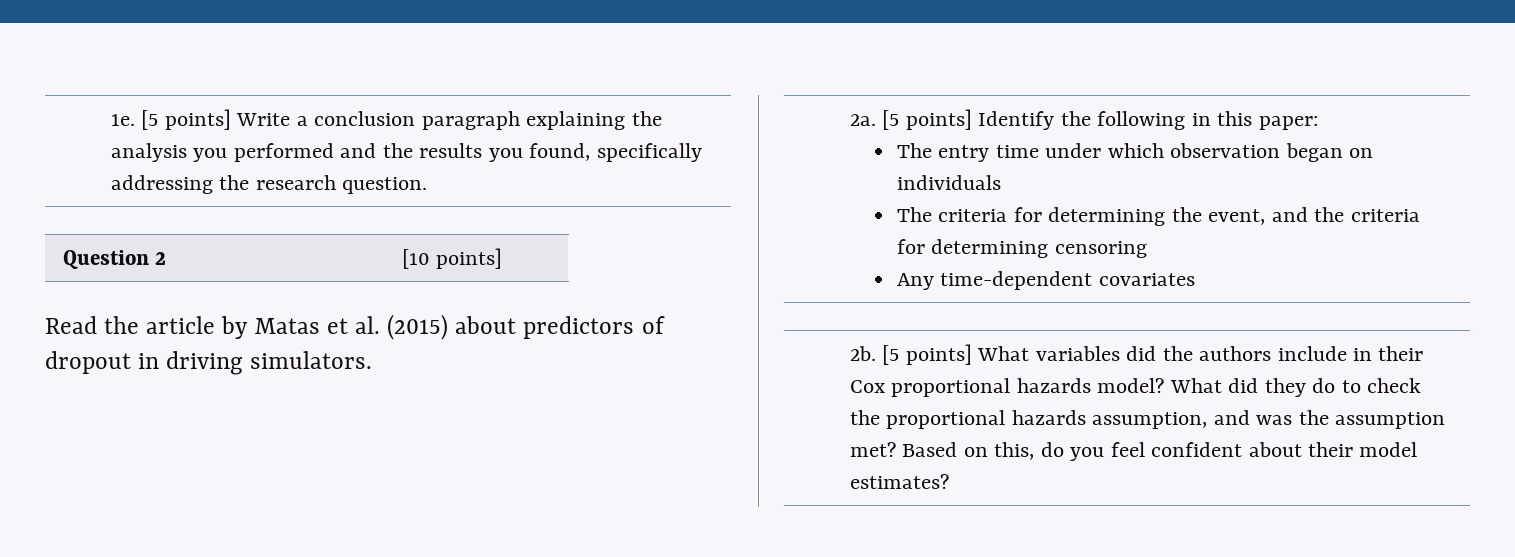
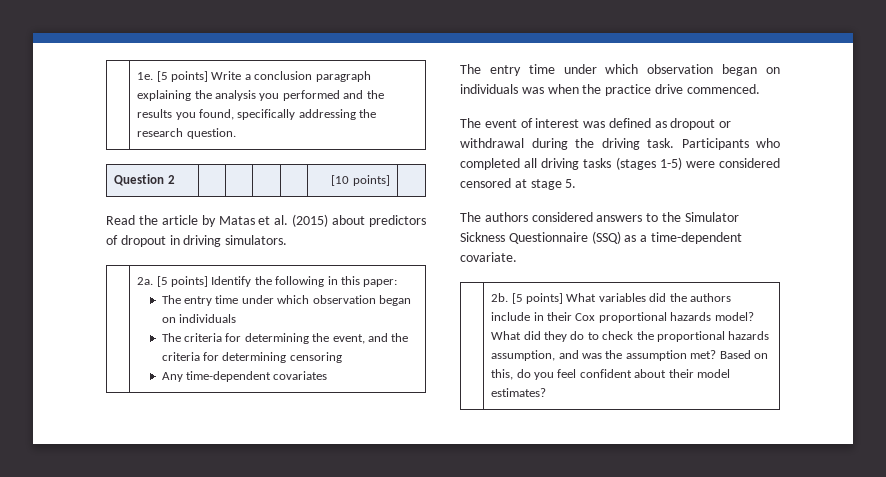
(1195, 279) none -> [460,64,780,76] [460,84,760,96] [460,118,732,130] [460,138,780,150] [460,157,780,170] [460,178,577,190] [460,212,739,222] [460,231,742,244] [460,252,517,262] // The entry time under which observation began on individuals was when the practice drive commenced. // The event of interest was defined as dropout or withdrawal during the driving task. Participants who completed all driving tasks (stages 1-5) were considered censored at stage 5. // The authors considered answers to the Simulator Sickness Questionnaire (SSQ) as a time-dependent covariate.

